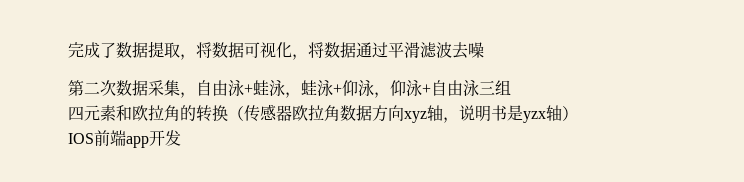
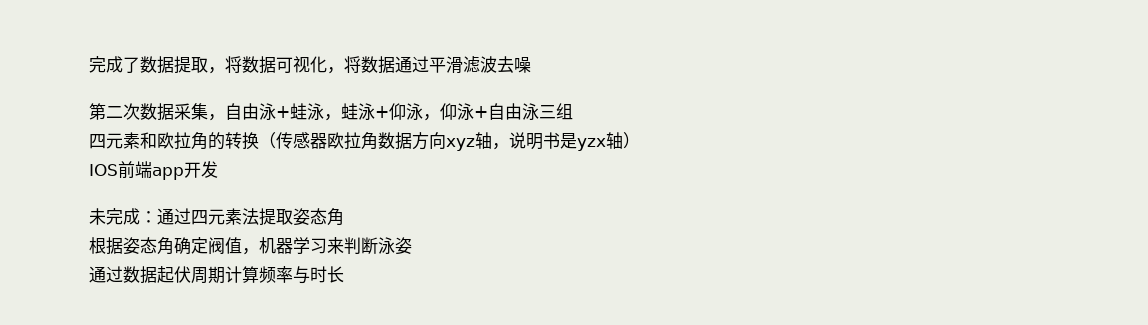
(181, 138) none -> [89,208,344,226] [89,237,412,255] [89,266,344,284] // 未完成：通过四元素法提取姿态角 // 根据姿态角确定阀值，机器学习来判断泳姿 // 通过数据起伏周期计算频率与时长

